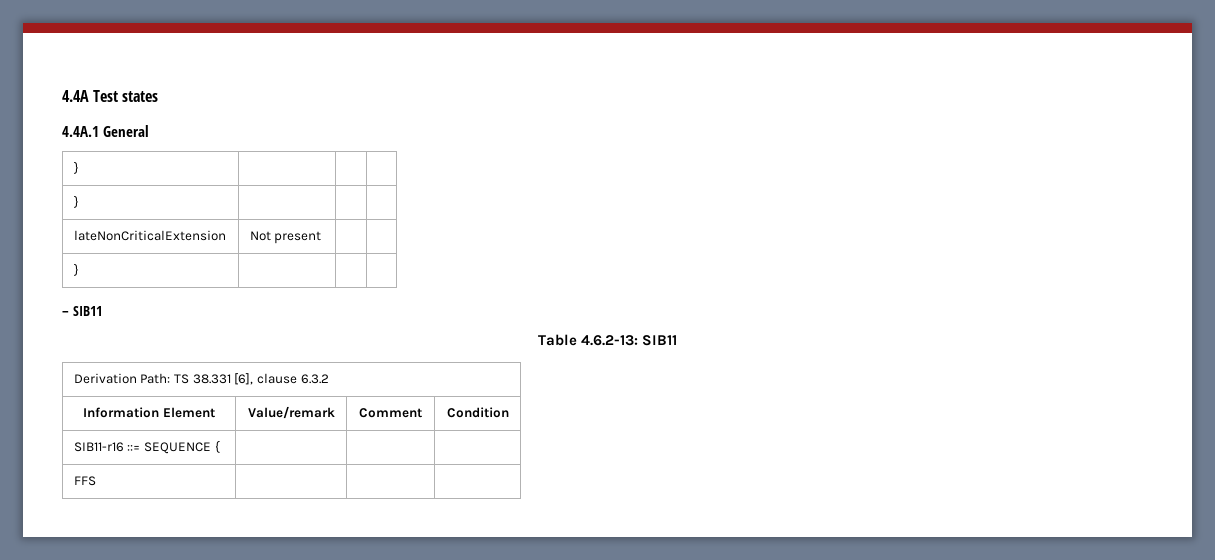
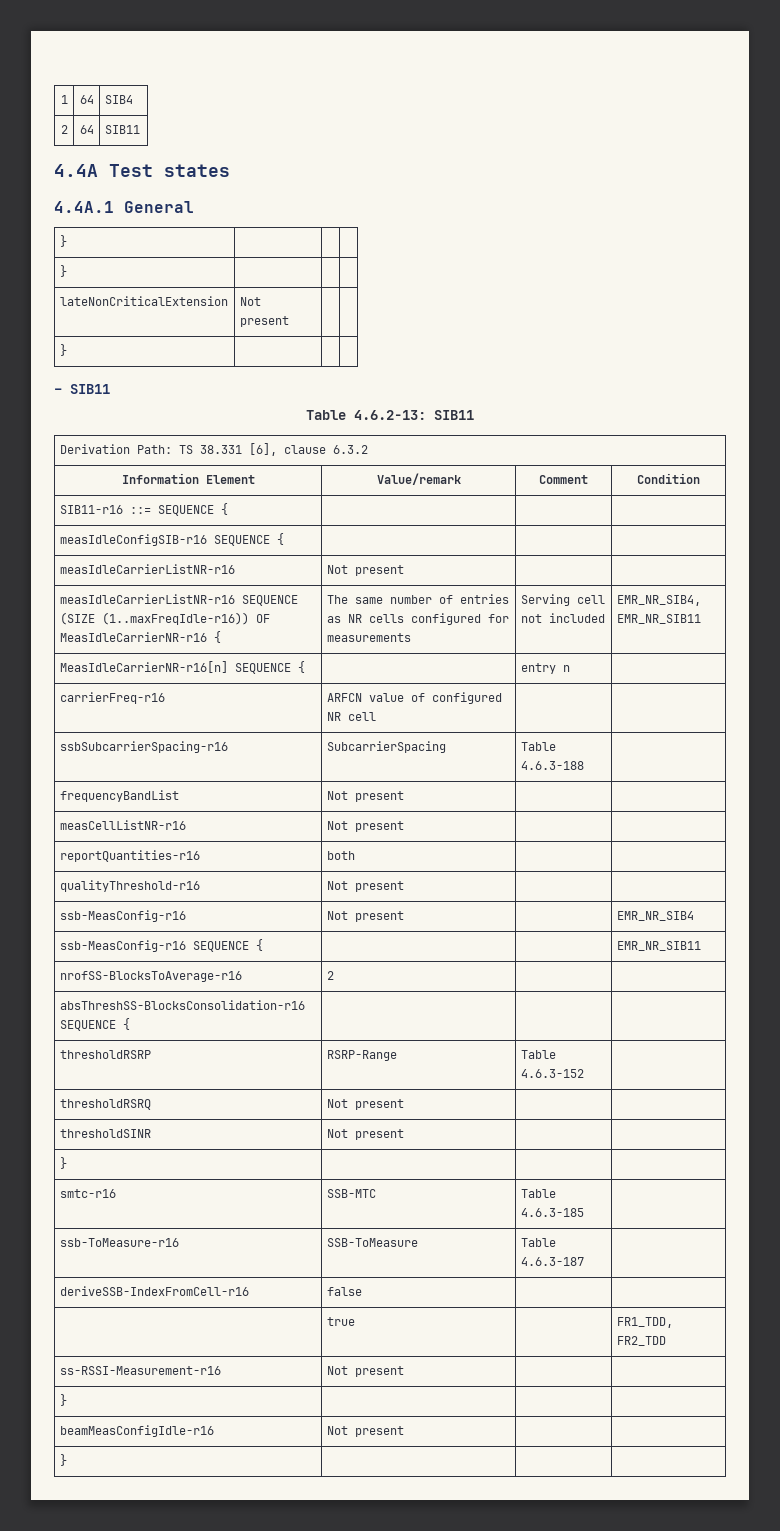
(62, 96) none -> [60,95,68,104] [79,95,94,104] [104,95,133,104] [60,125,68,134] [79,125,94,134] [104,125,140,134] 1 | 64 | SIB4 // 2 | 64 | SIB11 //
[73,476,96,486] FFS -> [59,533,284,546] [59,564,235,574] [326,565,404,576] [59,594,298,606] [59,612,270,625] [59,631,221,643] [326,594,509,604] [326,613,509,625] [326,633,411,642] [520,594,605,606] [520,613,605,623] [616,595,701,606] [616,614,701,624] [59,661,305,674] [520,663,570,674] [59,692,165,704] [326,692,502,704] [326,712,376,721] [59,741,228,753] [326,741,446,753] [520,742,556,751] [520,761,584,770] [59,790,179,802] [326,791,404,802] [59,820,186,830] [326,821,404,832] [59,850,200,862] [326,851,355,860] [59,880,200,892] [326,881,404,892] [59,910,186,922] [326,911,404,922] [616,911,694,921] [59,939,263,952] [616,941,701,951] [59,971,242,982] [326,971,334,980] [59,1000,305,1010] [59,1018,130,1031] [59,1050,151,1059] [326,1050,397,1061] [520,1050,556,1059] [520,1069,584,1078] [59,1099,151,1110] [326,1099,404,1110] [59,1129,151,1138] [326,1129,404,1140] [59,1157,67,1169] [59,1189,116,1198] [326,1189,376,1198] [520,1189,556,1198] [520,1208,584,1217] [59,1238,179,1247] [326,1238,418,1247] [520,1238,556,1247] [520,1257,584,1266] [59,1286,249,1296] [326,1287,362,1296] [326,1317,355,1326] [616,1317,673,1328] [616,1336,666,1346] [59,1366,221,1375] [326,1366,404,1377] [59,1394,67,1406] [59,1425,214,1437] [326,1426,404,1437] [59,1454,67,1466] measIdleConfigSIB-r16 SEQUENCE { | | | // measIdleCarrierListNR-r16 | Not present | | // measIdleCarrierListNR-r16 SEQUENCE (SIZE (1..maxFreqIdle-r16)) OF MeasIdleCarrierNR-r16 { | The same number of entries as NR cells configured for measurements | Serving cell not included | EMR_NR_SIB4, EMR_NR_SIB11 // MeasIdleCarrierNR-r16[n] SEQUENCE { | | entry n | // carrierFreq-r16 | ARFCN value of configured NR cell | | // ssbSubcarrierSpacing-r16 | SubcarrierSpacing | Table 4.6.3-188 | // frequencyBandList | Not present | | // measCellListNR-r16 | Not present | | // reportQuantities-r16 | both | | // qualityThreshold-r16 | Not present | | // ssb-MeasConfig-r16 | Not present | | EMR_NR_SIB4 // ssb-MeasConfig-r16 SEQUENCE { | | | EMR_NR_SIB11 // nrofSS-BlocksToAverage-r16 | 2 | | // absThreshSS-BlocksConsolidation-r16 SEQUENCE { | | | // thresholdRSRP | RSRP-Range | Table 4.6.3-152 | // thresholdRSRQ | Not present | | // thresholdSINR | Not present | | // } | | | // smtc-r16 | SSB-MTC | Table 4.6.3-185 | // ssb-ToMeasure-r16 | SSB-ToMeasure | Table 4.6.3-187 | // deriveSSB-IndexFromCell-r16 | false | | // | true | | FR1_TDD, FR2_TDD // ss-RSSI-Measurement-r16 | Not present | | // } | | | // beamMeasConfigIdle-r16 | Not present | | // }

